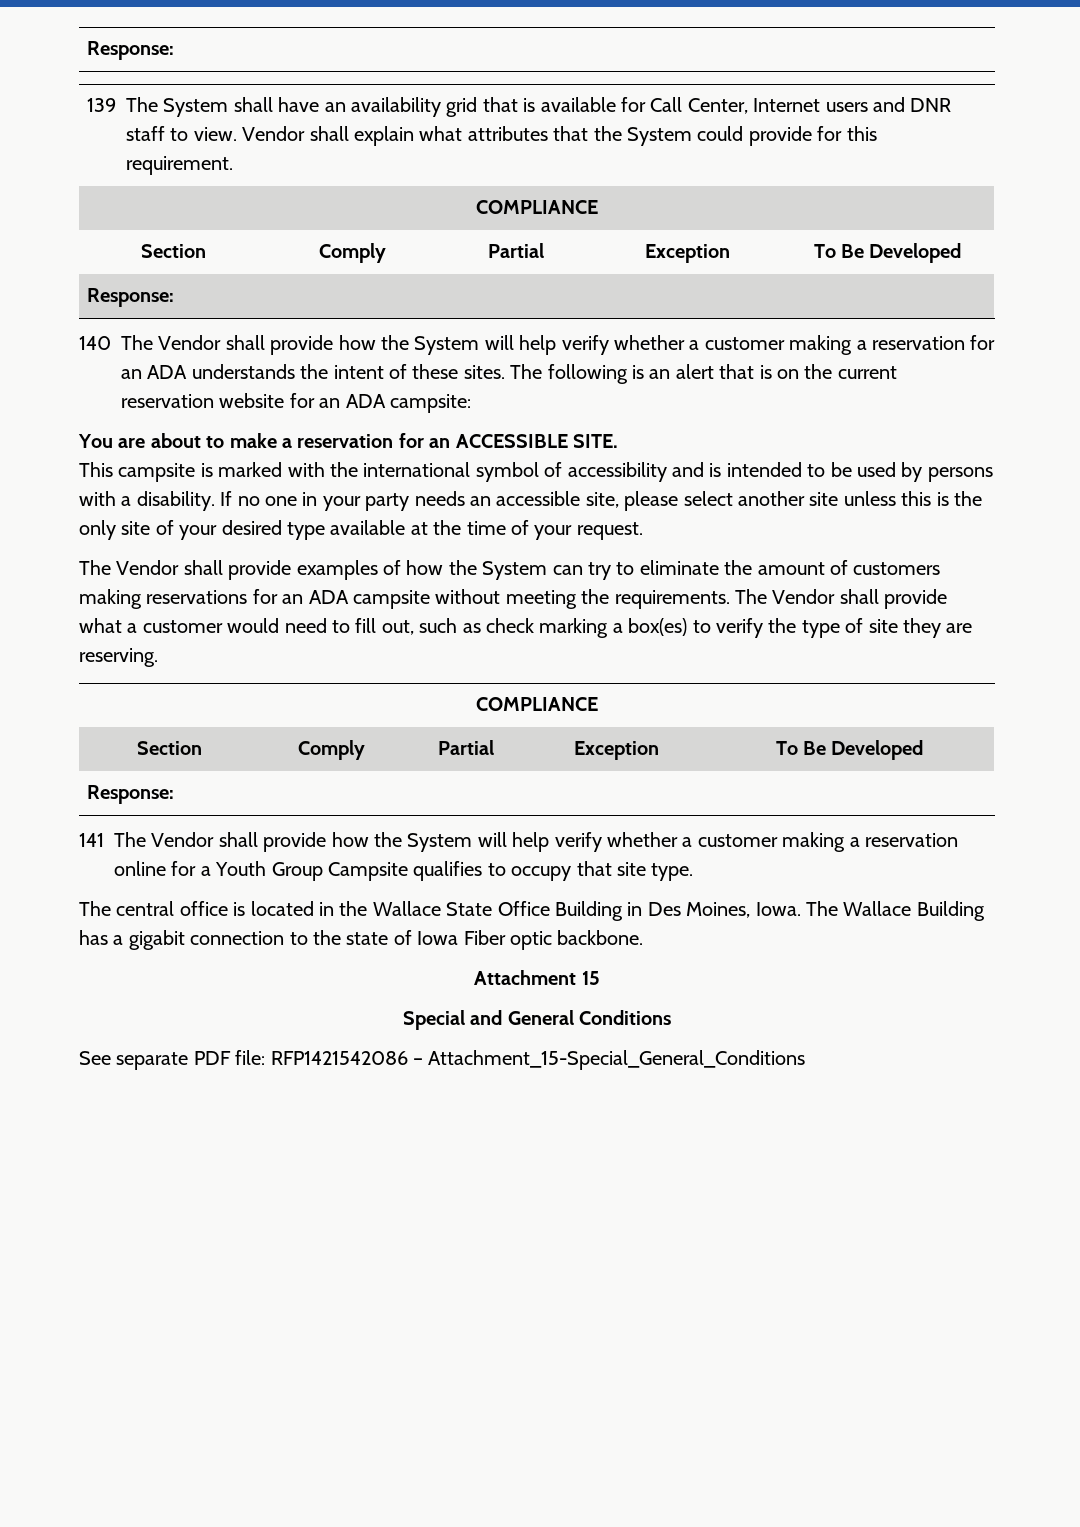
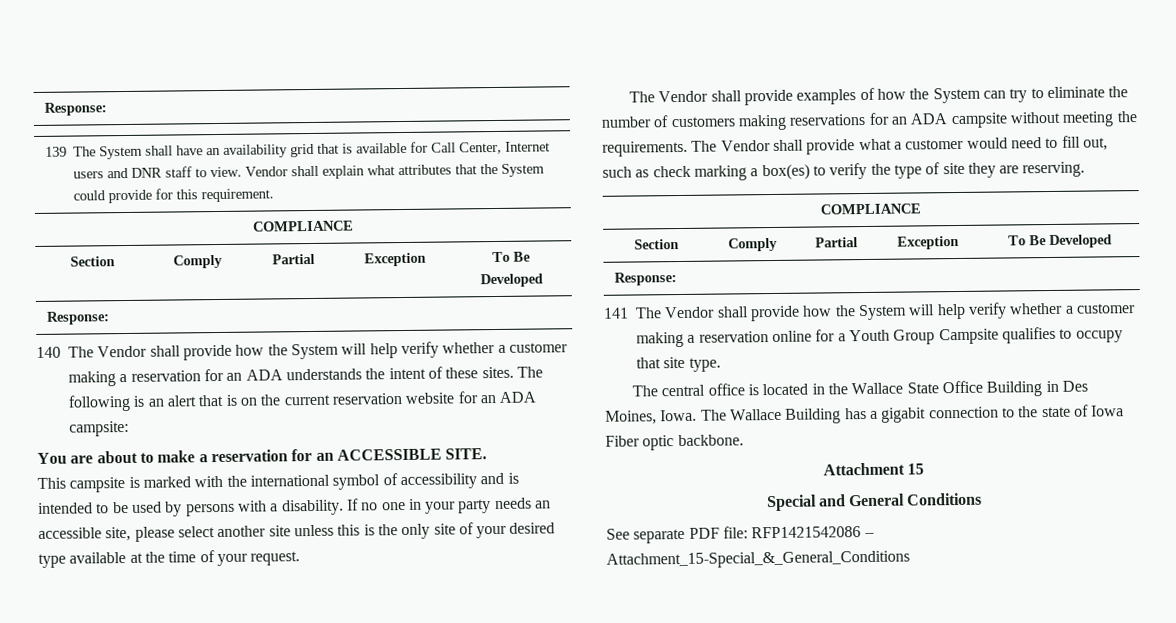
[757,562,825,575] amount -> [601,116,652,128] number
[428,1050,806,1070] Attachment_15-Special_General_Conditions -> [606,550,910,569] Attachment_15-Special_&_General_Conditions

